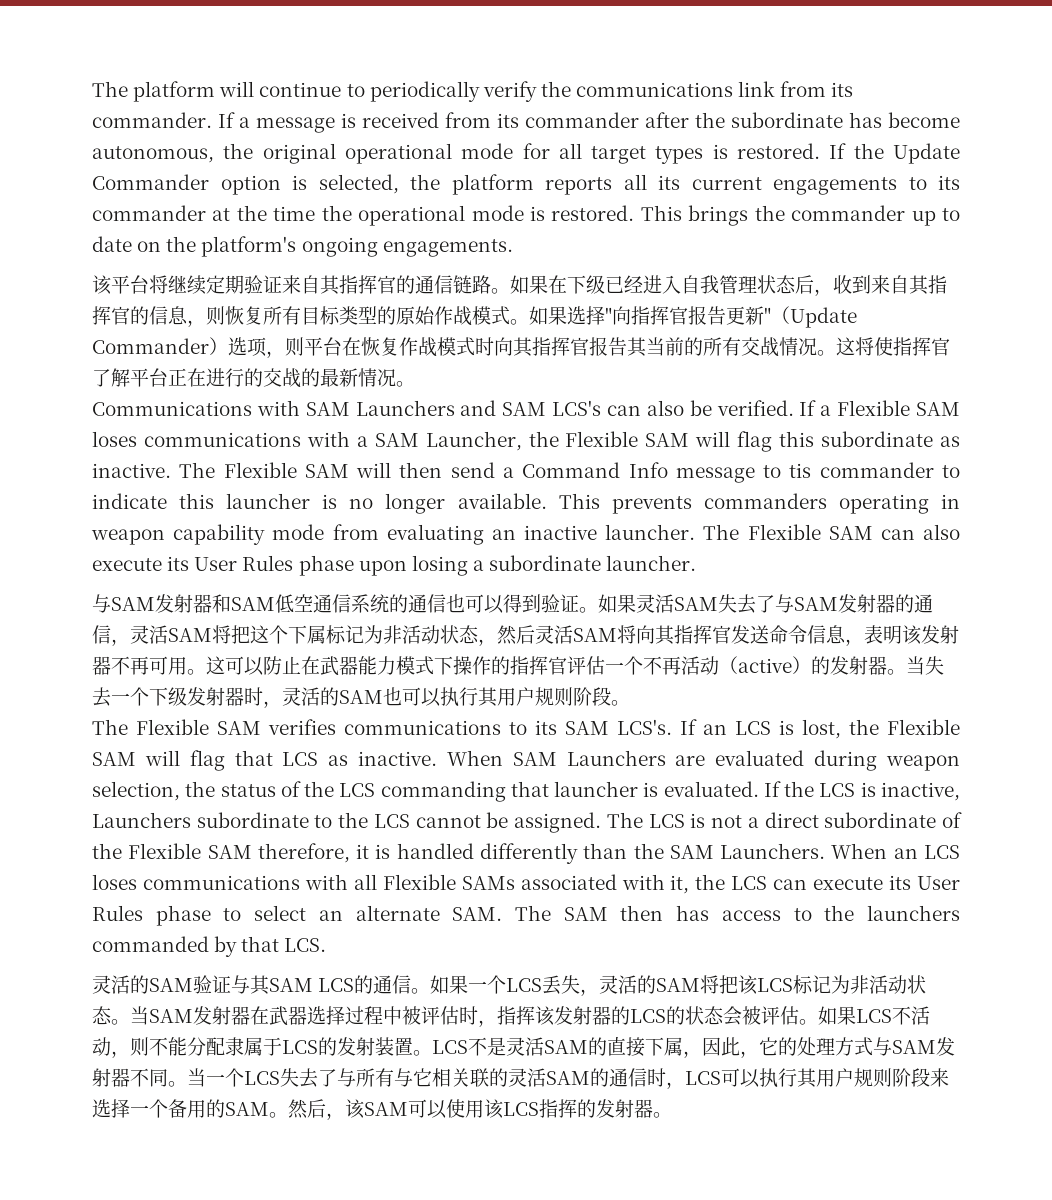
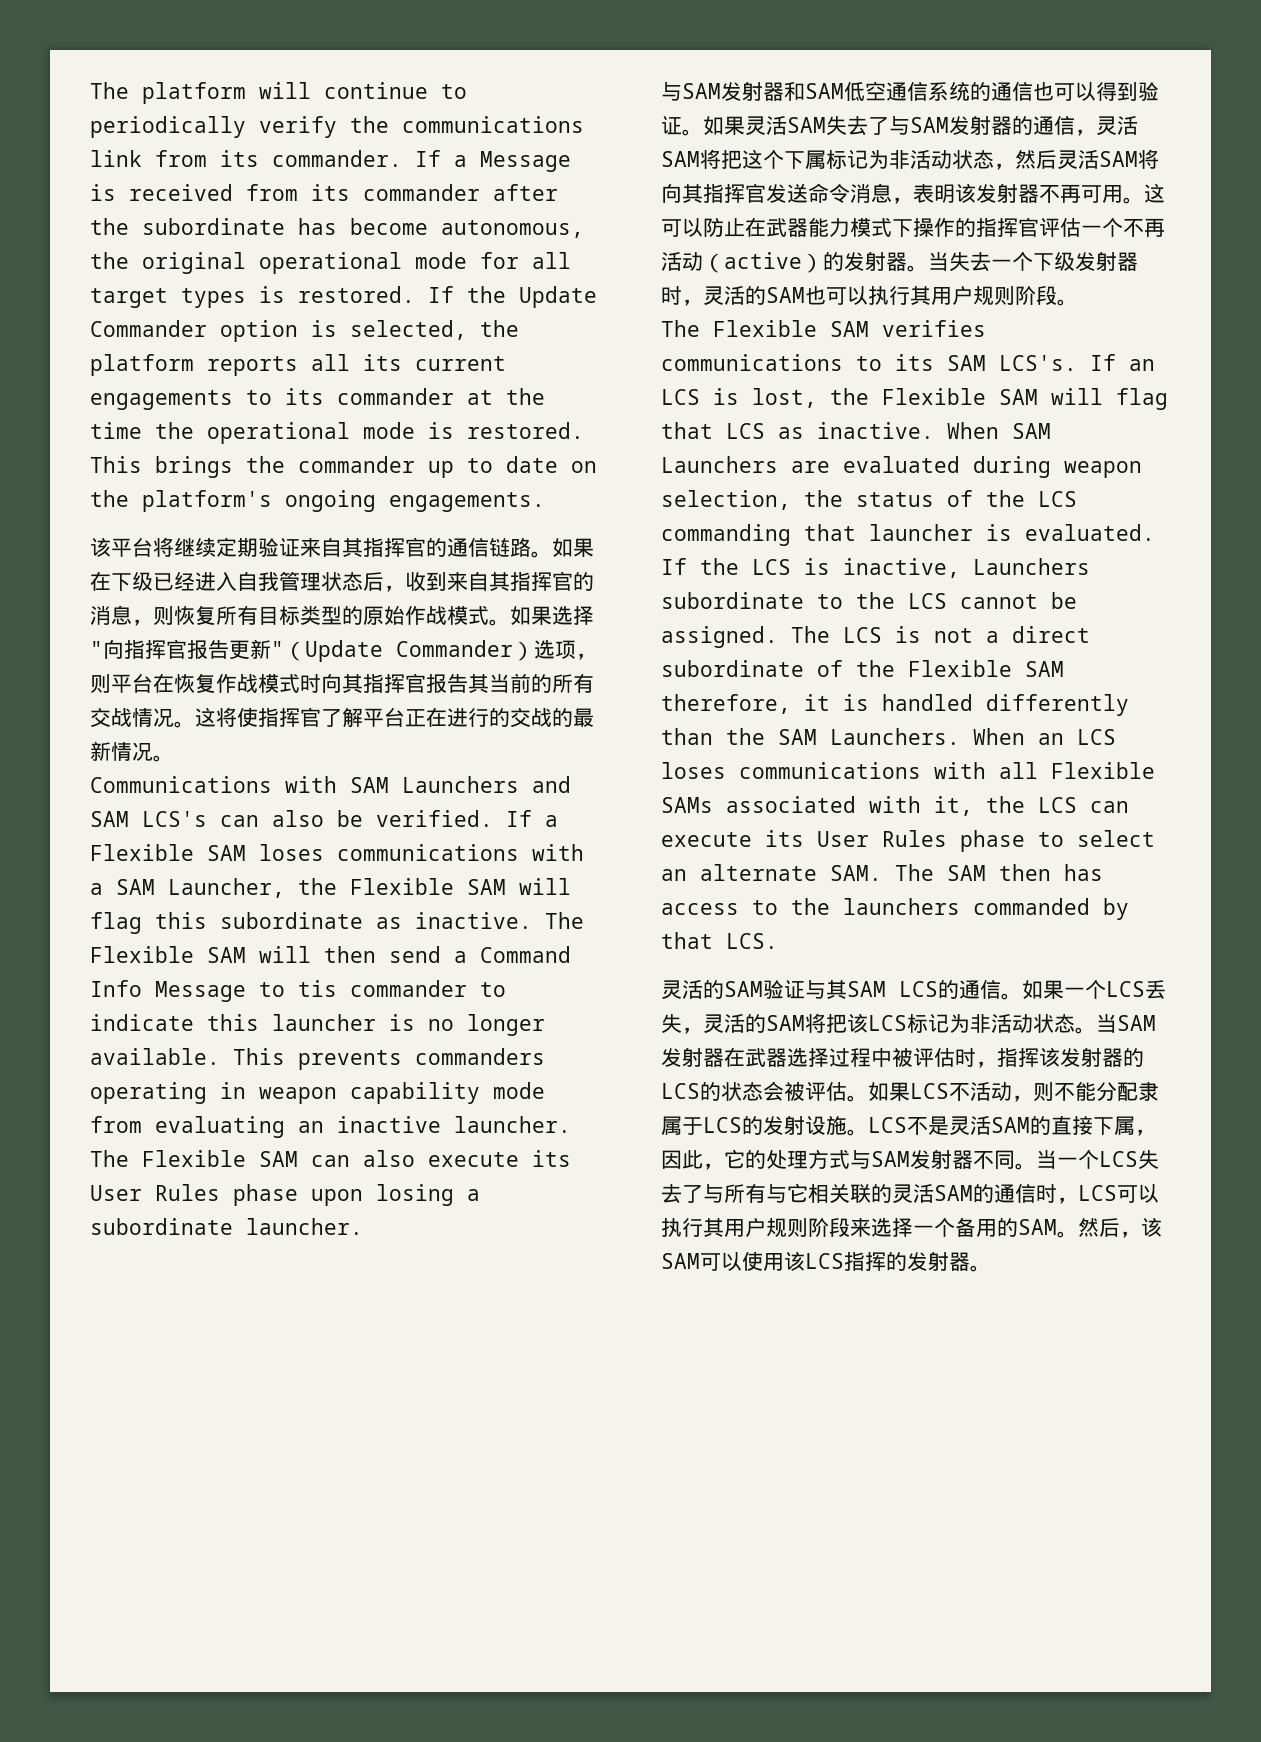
[256,117,335,133] message -> [480,151,571,172] Message
[149,306,168,325] 信 -> [90,605,111,625] 消
[675,467,755,483] message -> [155,981,246,1002] Message
[807,625,826,644] 信 -> [850,183,871,203] 消
[375,1037,413,1056] 装置 -> [805,1116,847,1135] 设施

